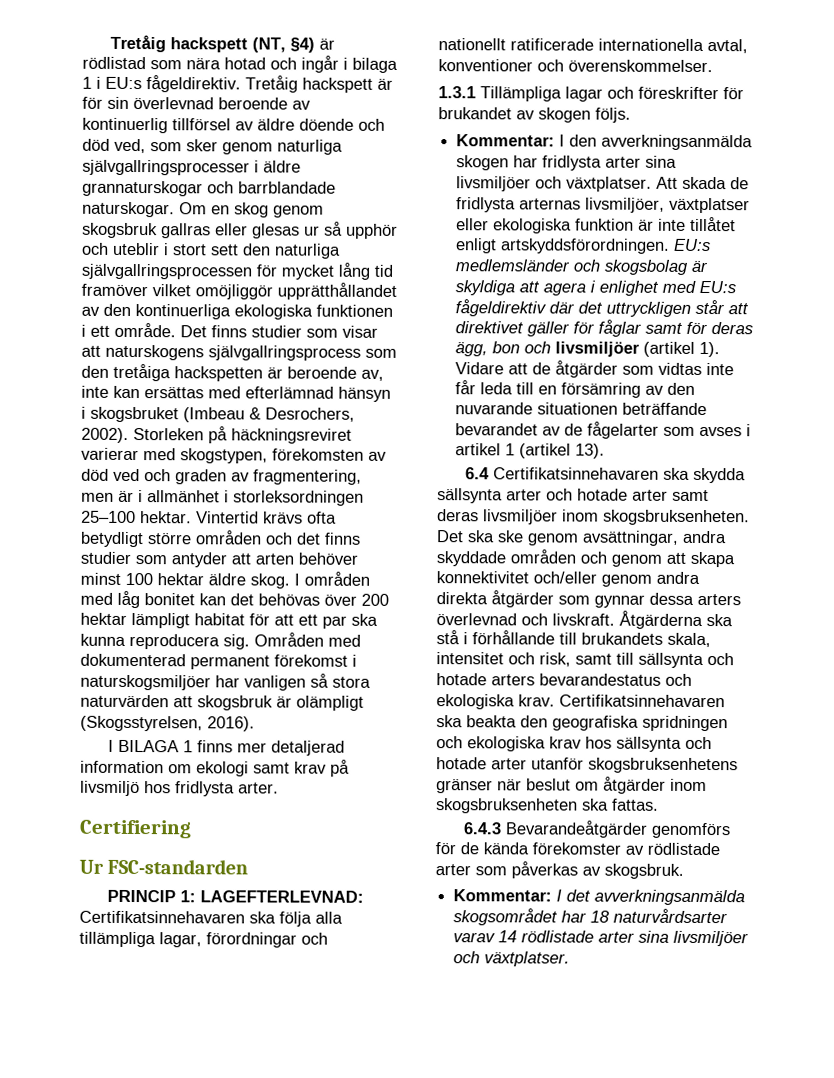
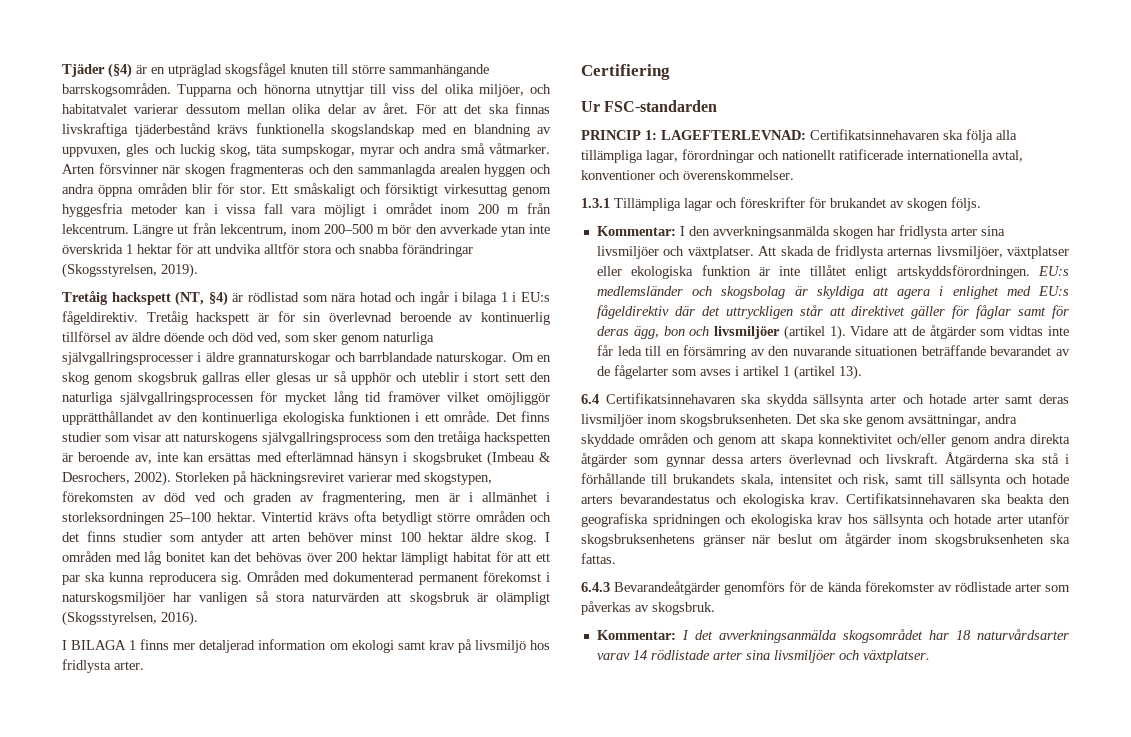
(110, 43) none -> [62,63,489,78] [62,83,551,97] [62,103,550,114] [62,123,551,137] [62,143,550,157] [62,163,551,177] [62,183,552,197] [62,203,551,217] [62,223,551,237] [62,243,473,257] [62,263,198,278] Tjäder (§4) är en utpräglad skogsfågel knuten till större sammanhängande barrskogsområden. Tupparna och hönorna utnyttjar till viss del olika miljöer, och habitatvalet varierar dessutom mellan olika delar av året. För att det ska finnas livskraftiga tjäderbestånd krävs funktionella skogslandskap med en blandning av uppvuxen, gles och luckig skog, täta sumpskogar, myrar och andra små våtmarker. Arten försvinner när skogen fragmenteras och den sammanlagda arealen hyggen och andra öppna områden blir för stor. Ett småskaligt och försiktigt virkesuttag genom hyggesfria metoder kan i vissa fall vara möjligt i området inom 200 m från lekcentrum. Längre ut från lekcentrum, inom 200–500 m bör den avverkade ytan inte överskrida 1 hektar för att undvika alltför stora och snabba förändringar (Skogsstyrelsen, 2019). //

